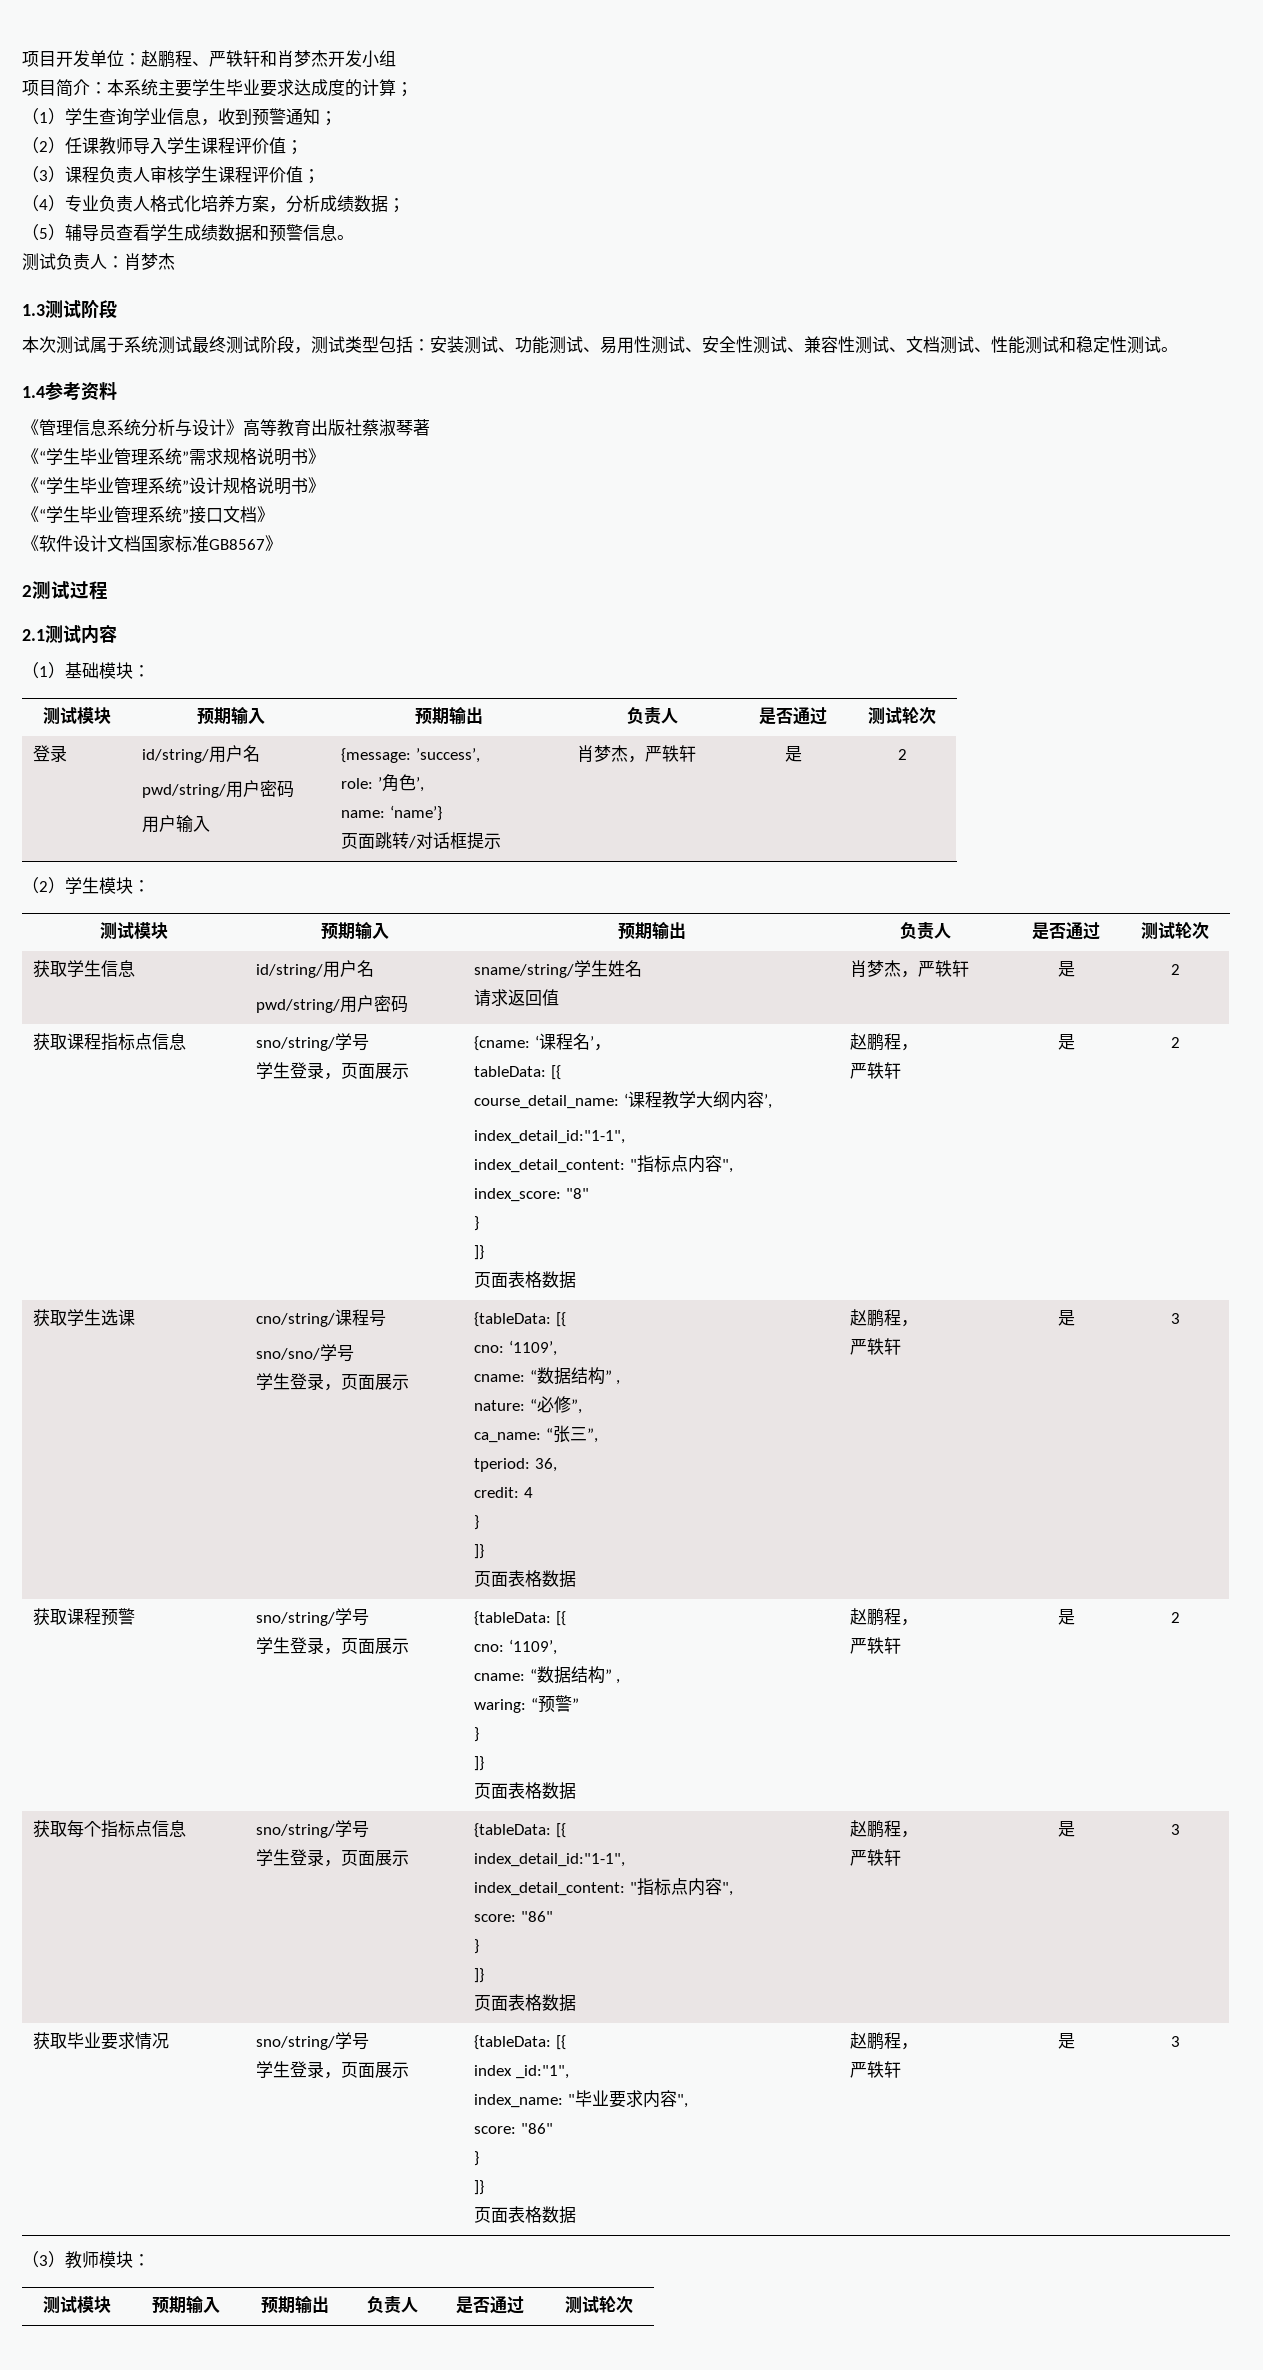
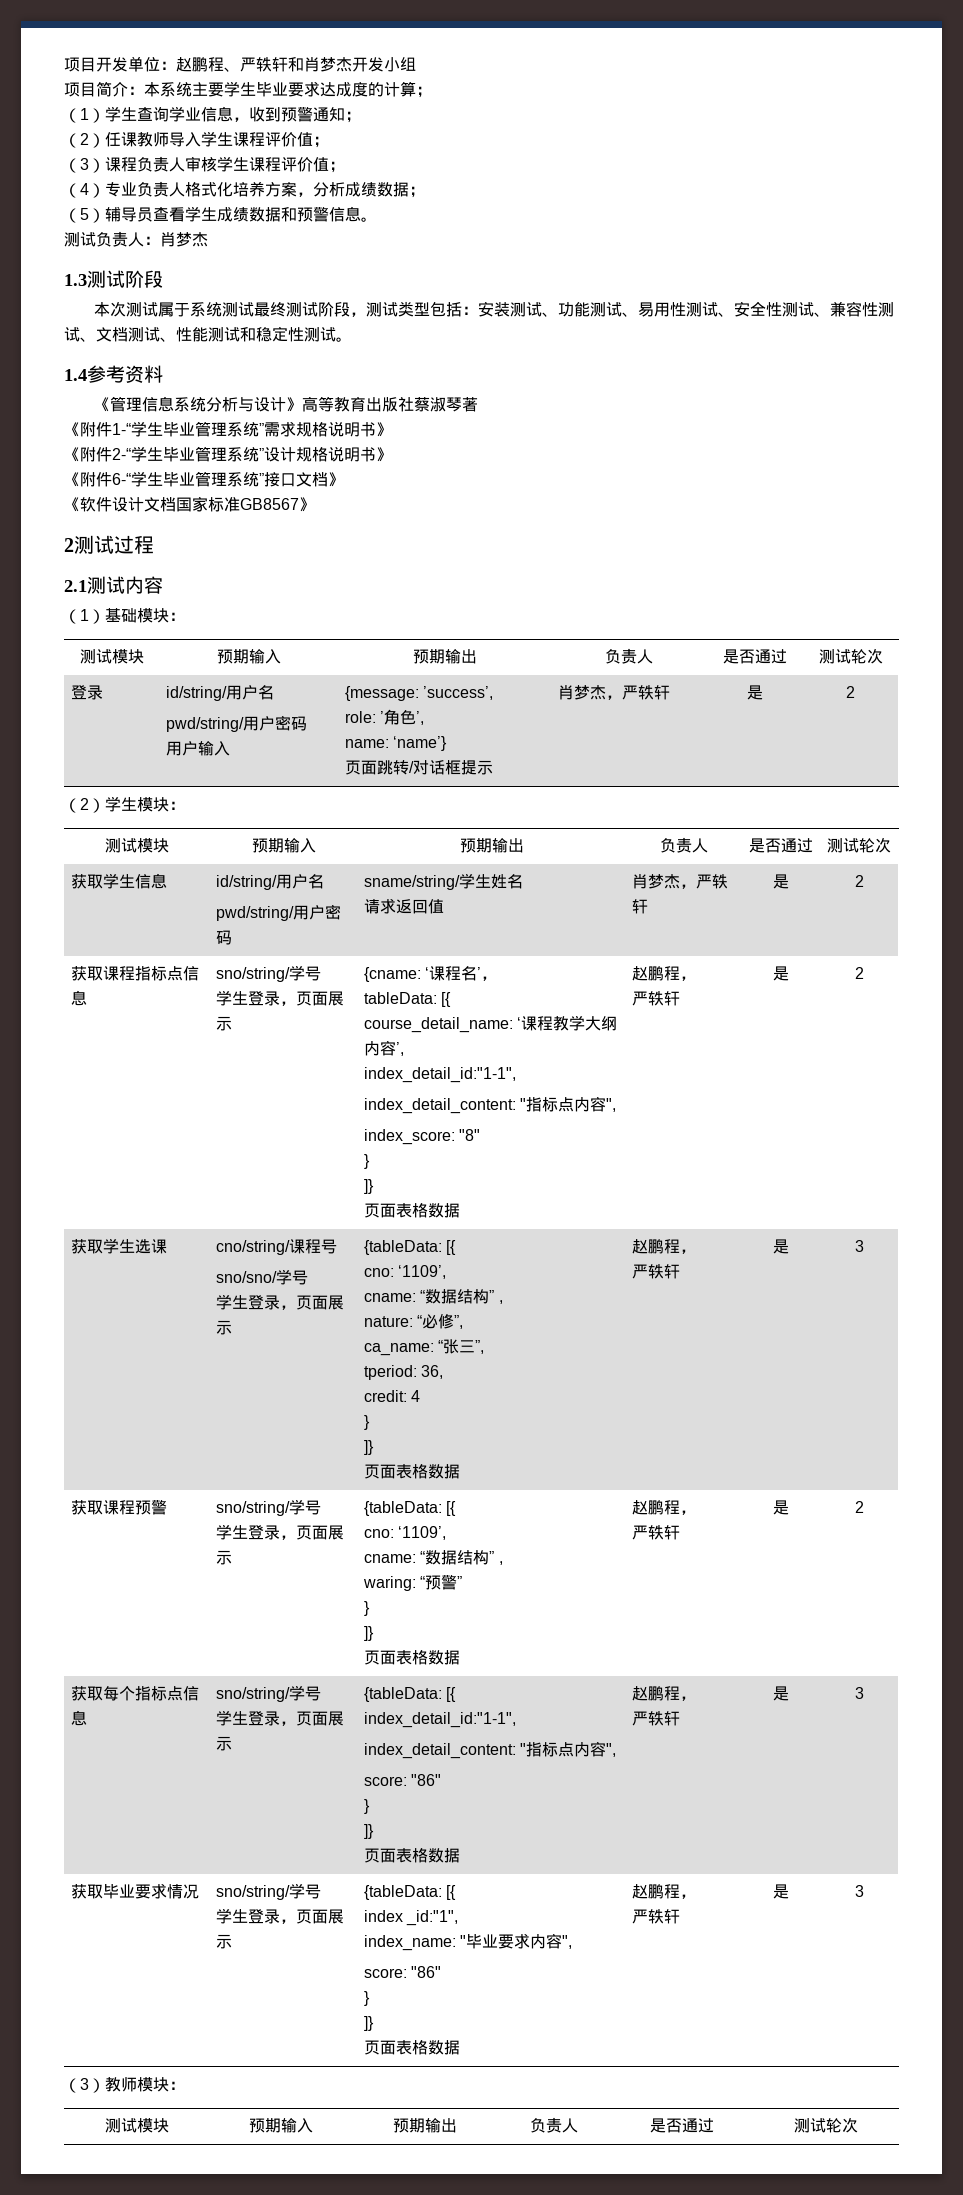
[39,451,46,463] “ -> [80,422,131,437] 附件1-“
[39,480,46,492] “ -> [80,447,131,462] 附件2-“
[39,509,46,521] “ -> [80,472,131,487] 附件6-“

